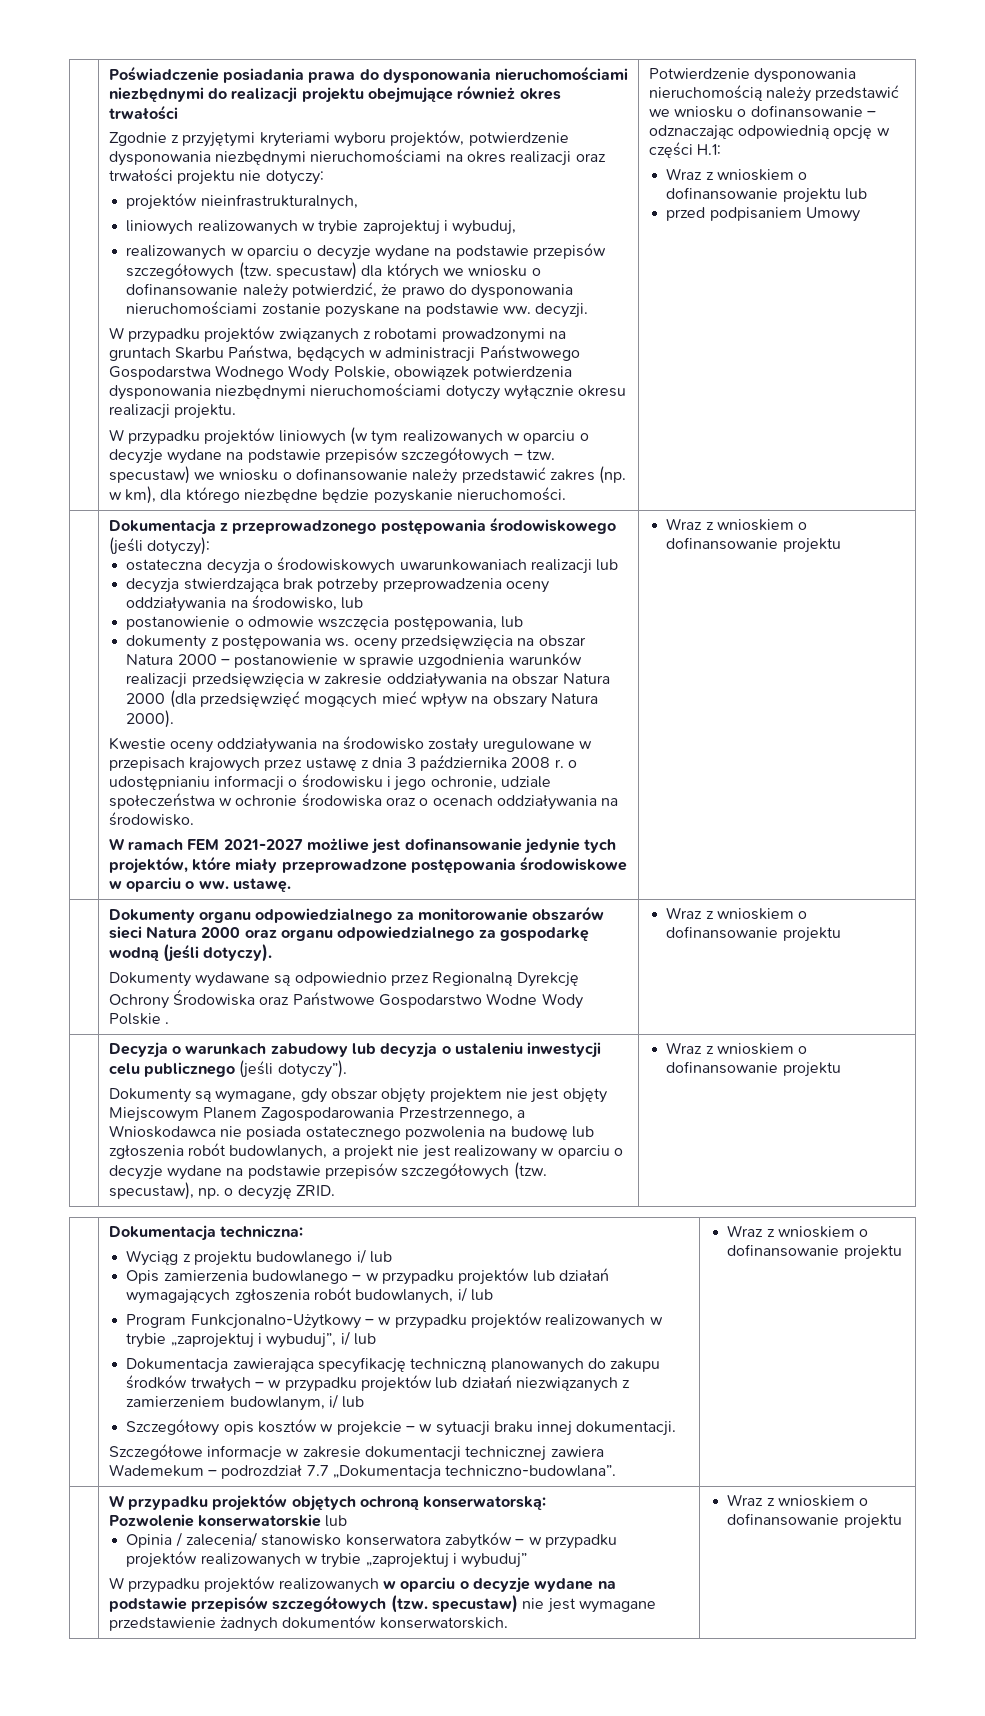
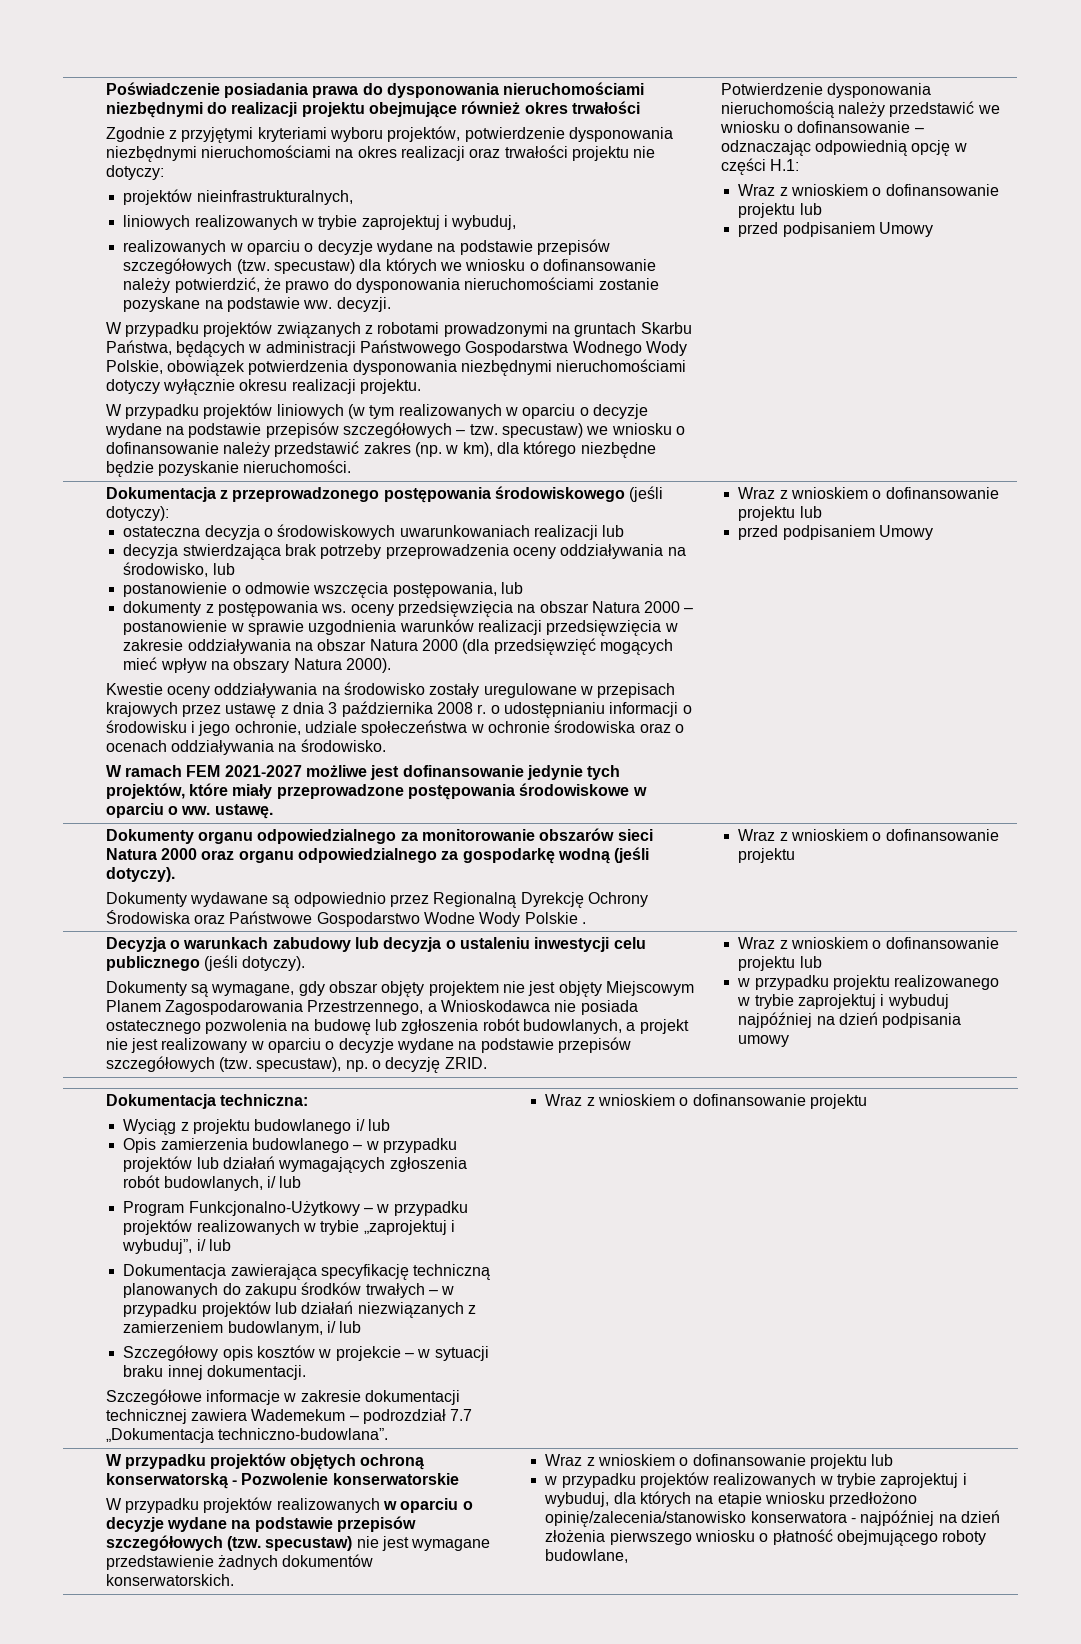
(841, 545) none -> [799,506,822,518] [738,525,933,540] lub // przed podpisaniem Umowy
[277,1060,347,1078] dotyczy”). -> [242,956,306,971] dotyczy).
(841, 1069) none -> [799,956,822,968] [737,975,1000,990] [737,994,949,1009] [738,1012,962,1028] [738,1035,790,1047] lub // w przypadku projektu realizowanego w trybie zaprojektuj i wybuduj najpóźniej na dzień podpisania umowy
[423,1496,547,1510] konserwatorską: // -> [105,1473,237,1489] konserwatorską -
[325,1515,348,1527] [126,1532,617,1549] [126,1551,528,1568] lub // Opinia / zalecenia/ stanowisko konserwatora zabytków – w przypadku projektów realizowanych w trybie „zaprojektuj i wybuduj” -> (459, 1479) none
(902, 1521) none -> [871,1454,894,1466] [544,1472,967,1488] [544,1491,918,1507] [545,1510,1000,1527] [545,1529,987,1546] [545,1549,629,1563] lub // w przypadku projektów realizowanych w trybie zaprojektuj i wybuduj, dla których na etapie wniosku przedłożono opinię/zalecenia/stanowisko konserwatora - najpóźniej na dzień złożenia pierwszego wniosku o płatność obejmującego roboty budowlane,

